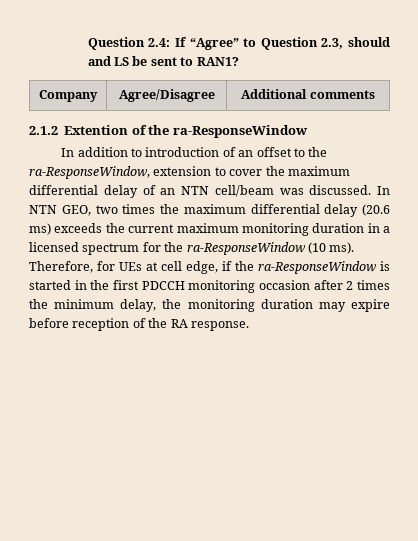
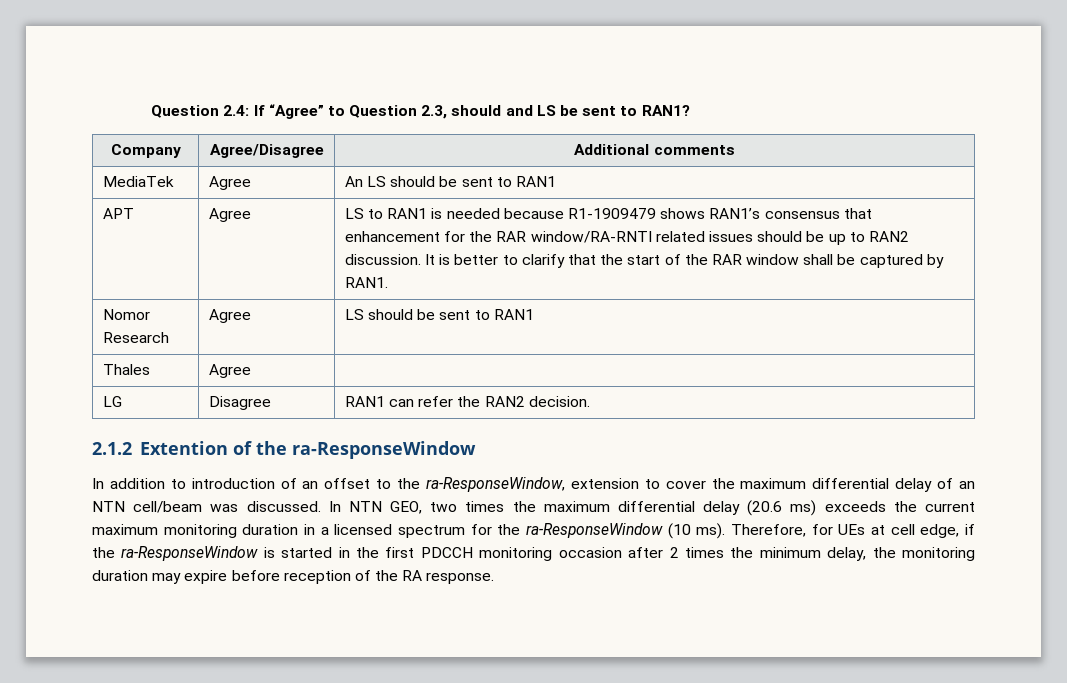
(375, 94) none -> [102,176,174,187] [208,176,251,190] [344,176,557,187] [102,208,134,219] [208,208,251,222] [344,208,872,219] [344,231,909,245] [344,254,944,268] [344,277,388,288] [102,309,150,320] [102,332,169,343] [208,309,251,323] [344,309,534,320] [102,364,150,375] [208,364,251,378] [102,396,122,407] [208,396,271,410] [344,396,590,407] // MediaTek | Agree | An LS should be sent to RAN1 // APT | Agree | LS to RAN1 is needed because R1-1909479 shows RAN1’s consensus that enhancement for the RAR window/RA-RNTI related issues should be up to RAN2 discussion. It is better to clarify that the start of the RAR window shall be captured by RAN1. // Nomor Research | Agree | LS should be sent to RAN1 // Thales | Agree | // LG | Disagree | RAN1 can refer the RAN2 decision.

